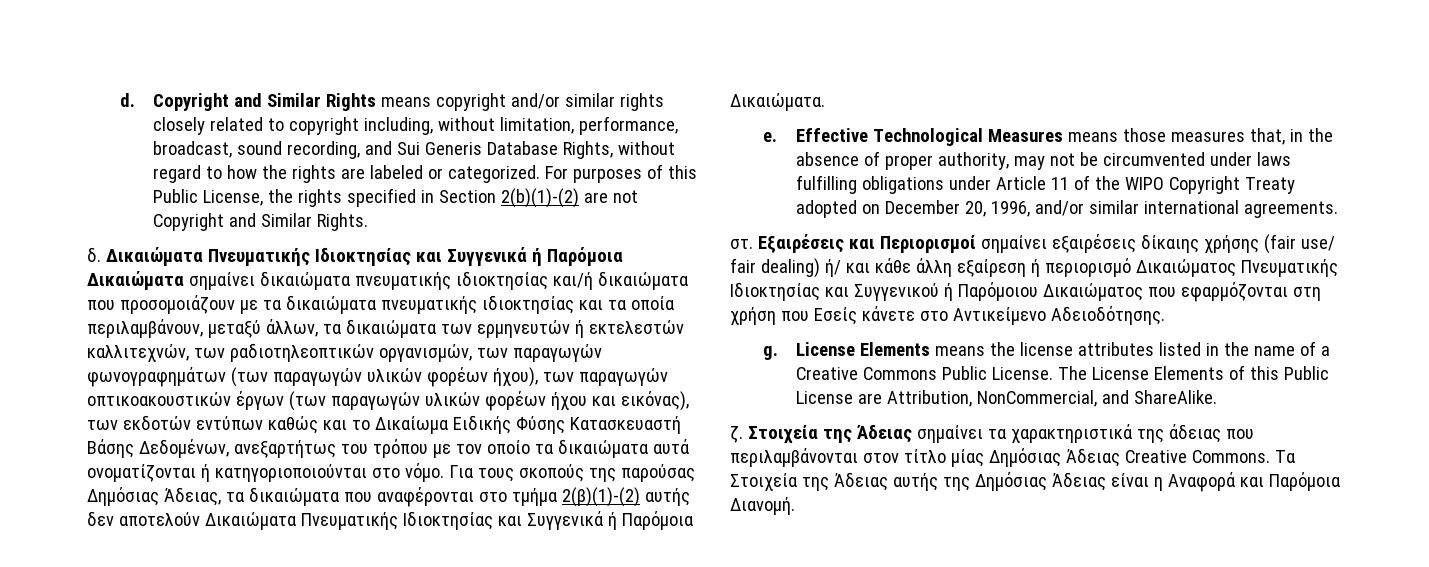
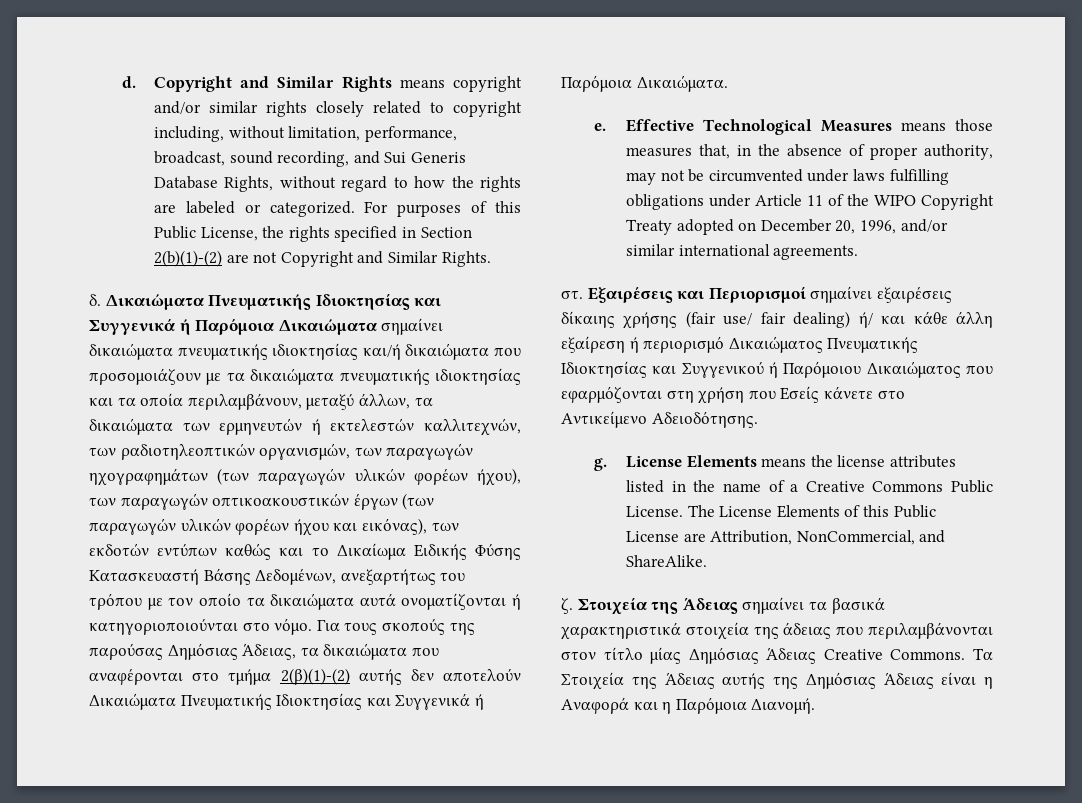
[87,367,226,387] φωνογραφημάτων -> [89,468,208,486] ηχογραφημάτων
[1010,424,1132,443] χαρακτηριστικά -> [831,597,885,614] [561,622,749,640] βασικά χαρακτηριστικά στοιχεία
(1264, 482) none -> [662,702,672,714] η

